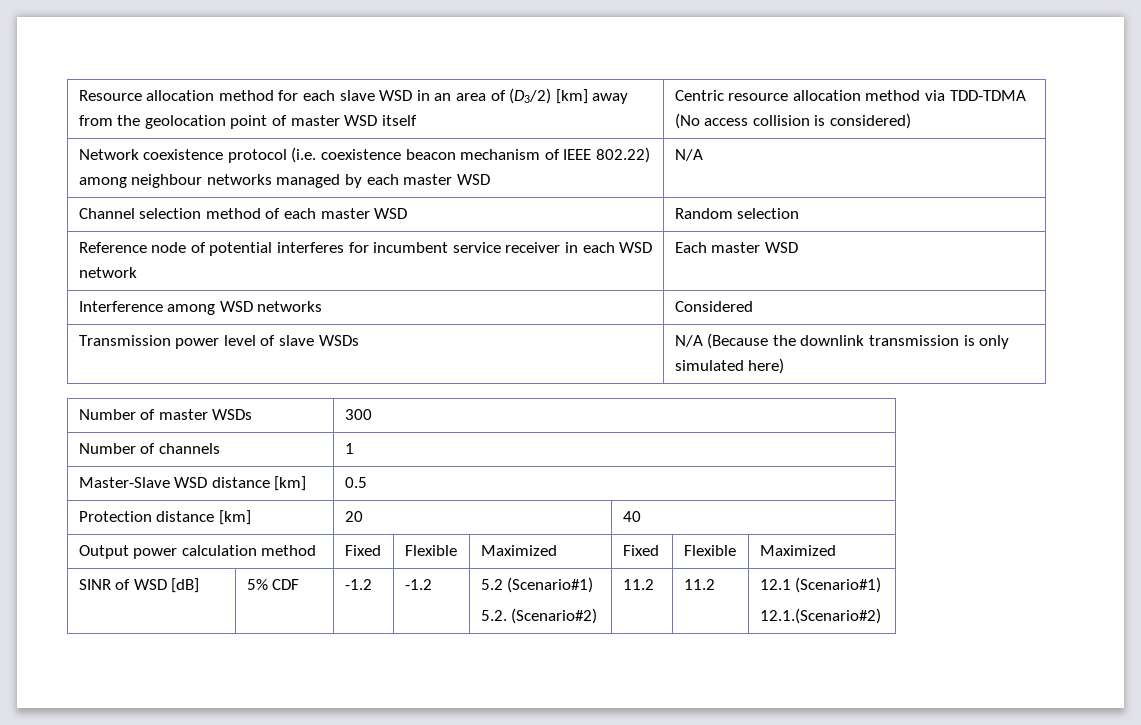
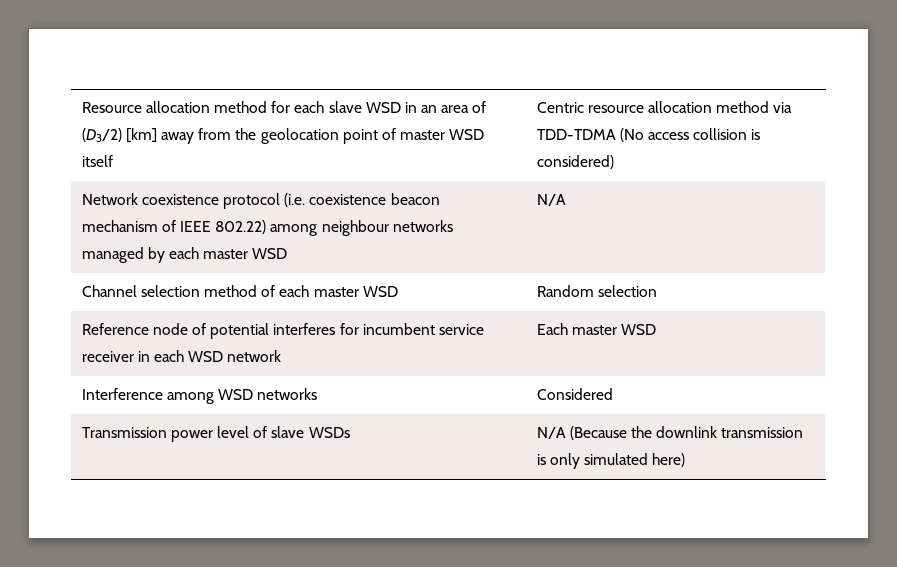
[78,409,253,420] [344,409,372,420] [78,443,220,454] [344,443,354,454] [78,476,307,491] [344,477,367,488] [78,510,251,525] [344,511,363,522] [622,511,641,522] [78,545,317,559] [344,545,381,556] [404,545,457,556] [480,545,557,556] [622,545,659,556] [683,545,736,556] [759,545,836,556] [78,578,200,593] [246,579,300,590] [344,579,372,590] [404,579,432,590] [480,577,594,593] [480,608,598,624] [622,579,654,590] [683,579,715,590] [759,577,882,593] [759,608,881,624] // Number of master WSDs | 300 // Number of channels | 1 // Master-Slave WSD distance [km] | 0.5 // Protection distance [km] | 20 | 40 // Output power calculation method | Fixed | Flexible | Maximized | Fixed | Flexible | Maximized // SINR of WSD [dB] | 5% CDF | -1.2 | -1.2 | 5.2 (Scenario#1) // 5.2. (Scenario#2) | 11.2 | 11.2 | 12.1 (Scenario#1) // 12.1.(Scenario#2) -> (686, 460) none

